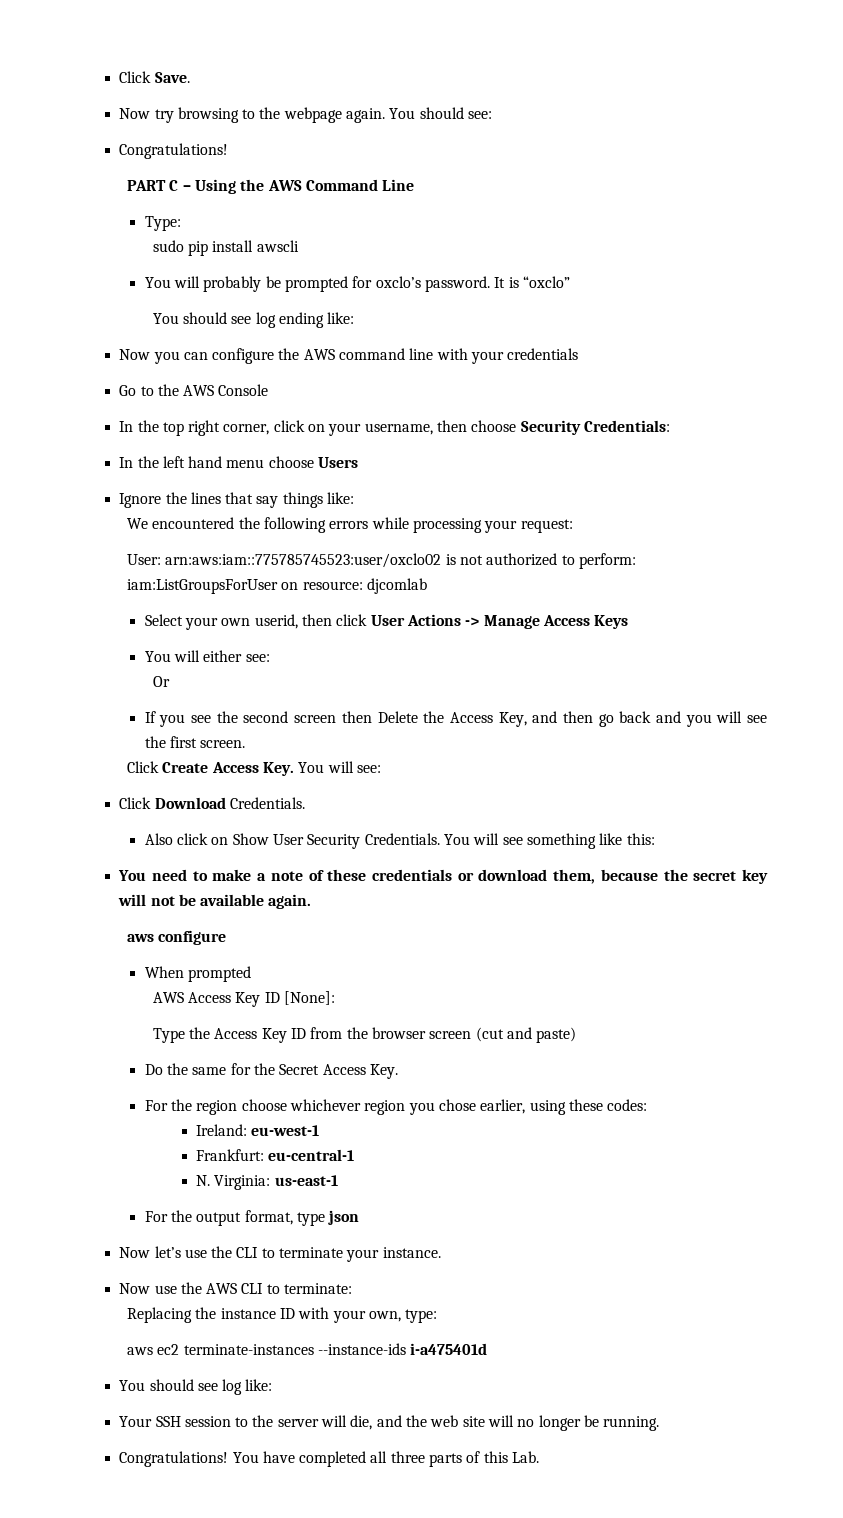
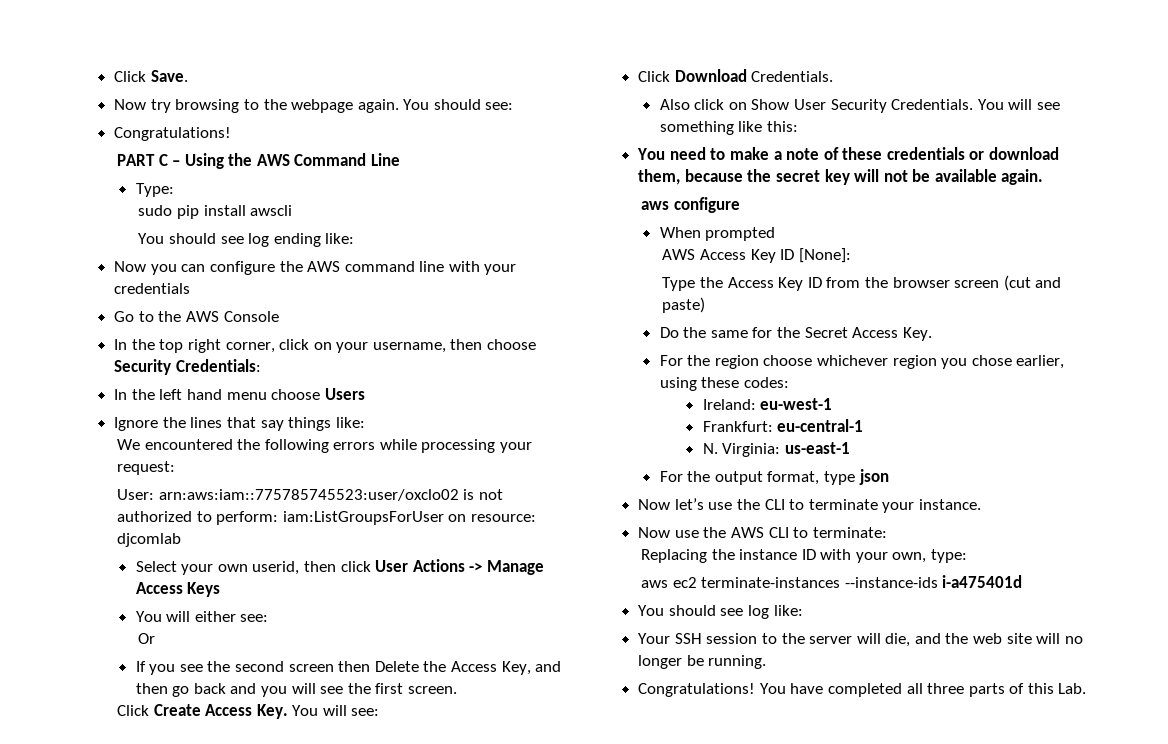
[144,276,570,292] // You will probably be prompted for oxclo’s password. It is “oxclo” -> (293, 210) none

